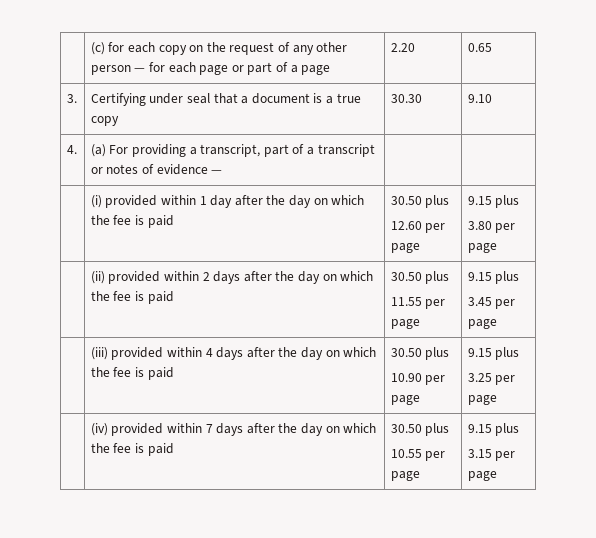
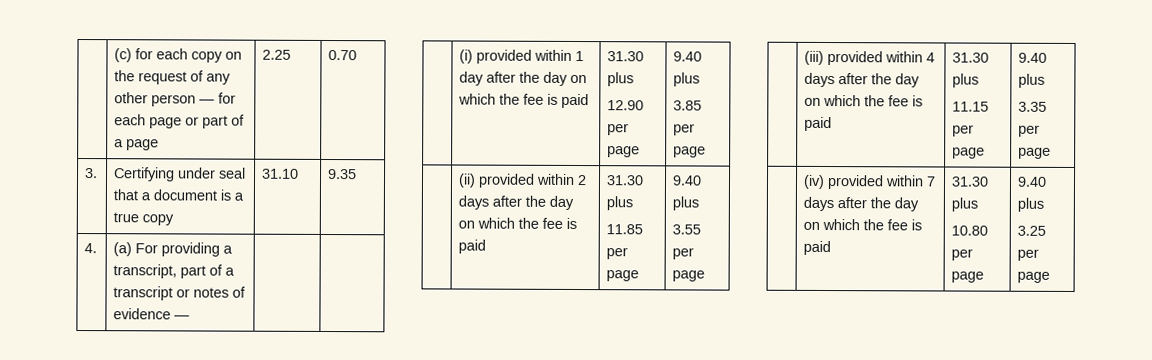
[390,43,415,52] [467,43,492,52] 2.20 | 0.65 -> [262,49,292,60] [328,50,358,61] 2.25 | 0.70
[390,94,422,103] [467,94,492,103] 30.30 | 9.10 -> [262,168,300,179] [328,169,358,180] 31.10 | 9.35
[390,195,450,208] [390,221,446,233] [390,243,420,253] [467,195,520,208] [467,221,492,230] 30.50 plus // 12.60 per page | 9.15 plus // 3.80 -> [607,51,645,62] [607,72,635,87] [607,100,645,111] [607,123,630,136] [607,146,641,158] [673,51,703,62] [673,72,701,87] [673,100,703,111] 31.30 plus // 12.90 per page | 9.40 plus // 3.85
[390,271,450,284] [390,297,446,309] [390,319,420,329] [467,271,520,284] [467,297,492,306] 30.50 plus // 11.55 per page | 9.15 plus // 3.45 -> [606,175,645,186] [606,196,634,211] [606,224,644,235] [606,247,629,260] [606,270,640,282] [672,175,703,186] [672,196,700,211] [672,224,702,235] 31.30 plus // 11.85 per page | 9.40 plus // 3.55
[390,347,450,360] [390,373,446,385] [390,395,420,405] [467,347,520,360] [467,373,492,382] 30.50 plus // 10.90 per page | 9.15 plus // 3.25 -> [952,52,990,63] [952,73,980,88] [952,101,990,112] [952,124,975,137] [952,147,986,159] [1018,52,1048,63] [1018,73,1046,88] [1018,101,1048,112] 31.30 plus // 11.15 per page | 9.40 plus // 3.35
[390,423,450,436] [390,449,446,461] [390,471,420,481] [467,423,520,436] [467,449,492,458] 30.50 plus // 10.55 per page | 9.15 plus // 3.15 -> [951,176,990,187] [951,197,979,212] [951,225,989,236] [951,248,974,261] [951,271,985,283] [1017,176,1048,187] [1017,197,1045,212] [1017,225,1047,236] 31.30 plus // 10.80 per page | 9.40 plus // 3.25

